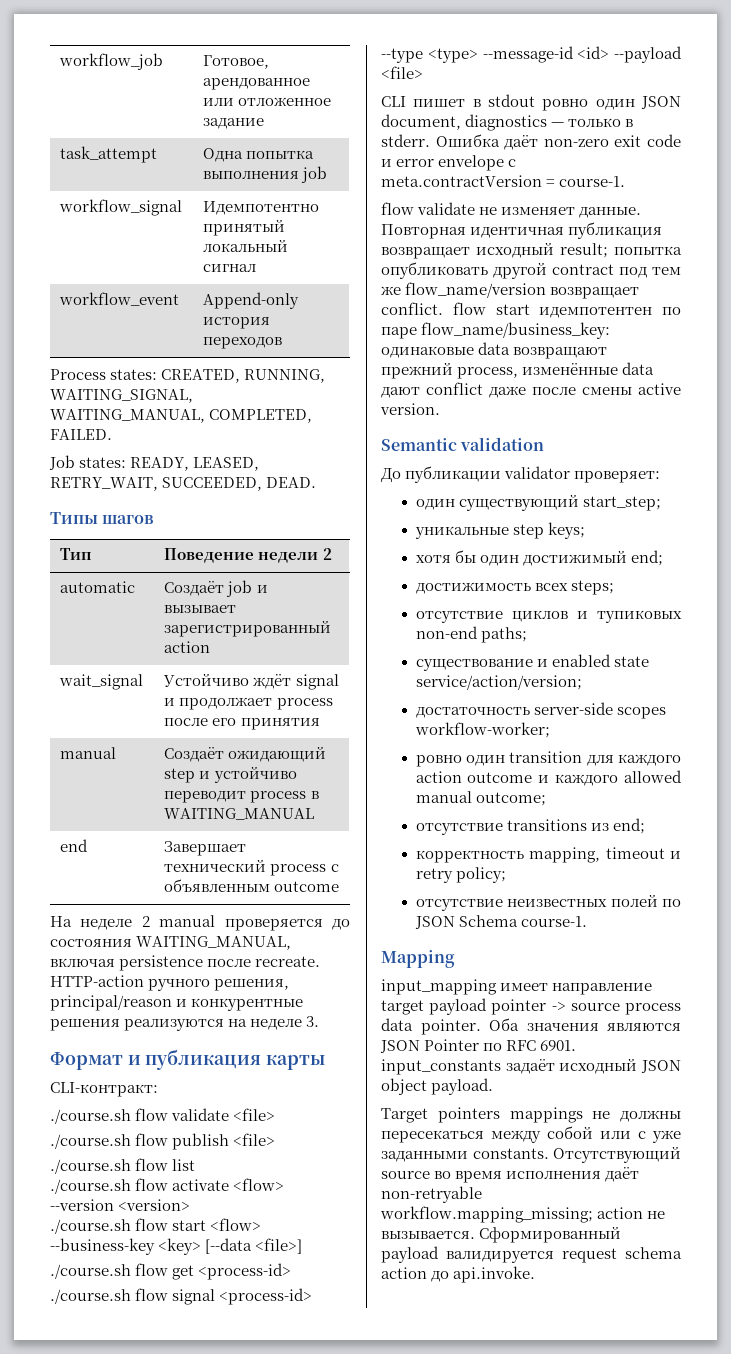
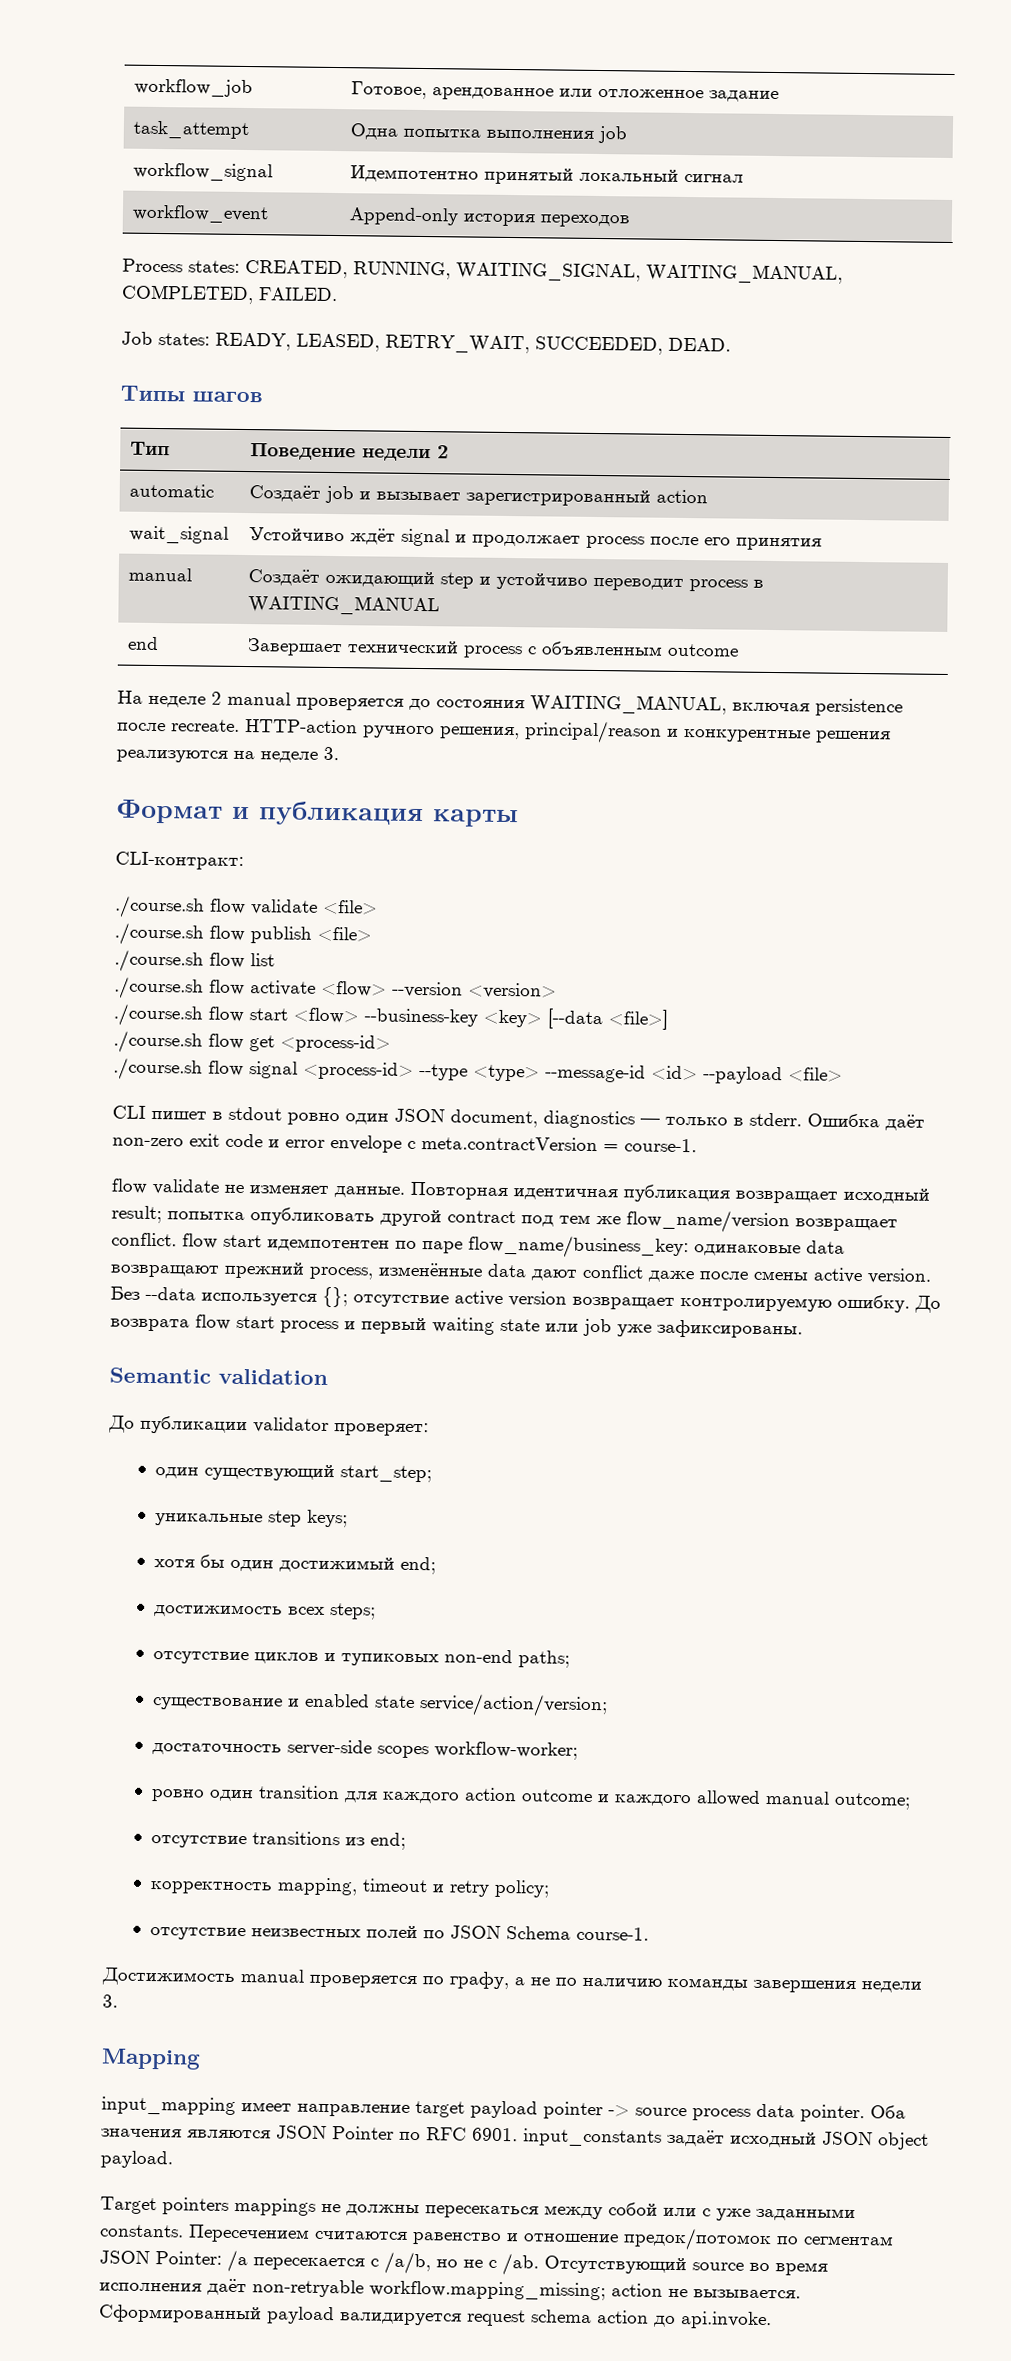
(440, 409) none -> [110,1286,941,1313] [110,1314,803,1339] Без --data используется {}; отсутствие active version возвращает контролируемую ошибку. До возврата flow start process и первый waiting state или job уже зафиксированы.
(587, 921) none -> [101,1967,922,1994] [102,1994,118,2008] // Достижимость manual проверяется по графу, а не по наличию команды завершения недели 3.
(549, 1153) none -> [188,2224,894,2252] [99,2249,539,2276] Пересечением считаются равенство и отношение предок/потомок по сегментам JSON Pointer: /a пересекается с /a/b, но не с /ab.

